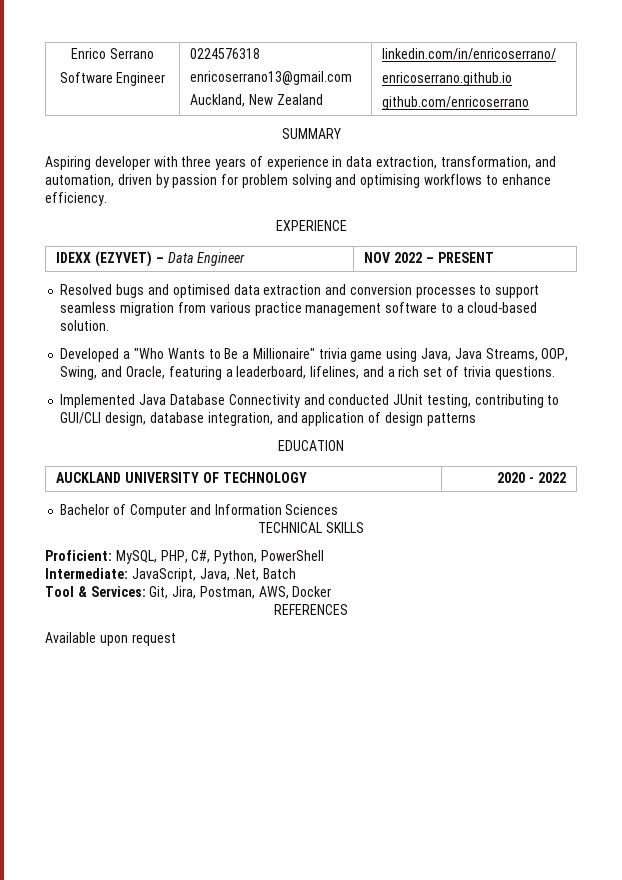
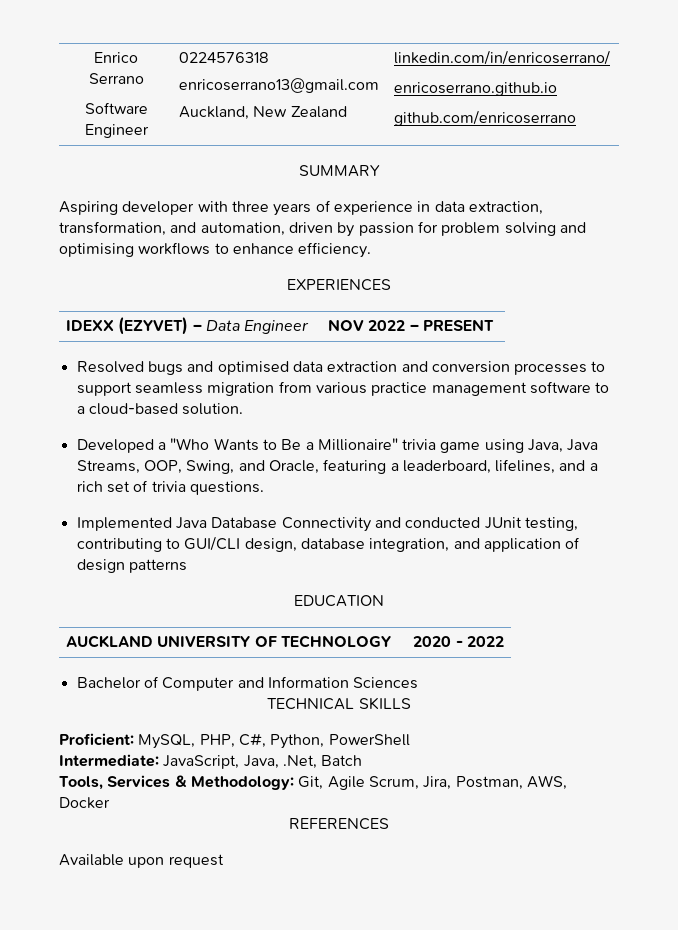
[275,220,347,231] EXPERIENCE -> [287,279,391,291] EXPERIENCES
[45,586,169,599] Tool & Services: Git, -> [59,775,419,790] Tools, Services & Methodology: Git, Agile Scrum,

